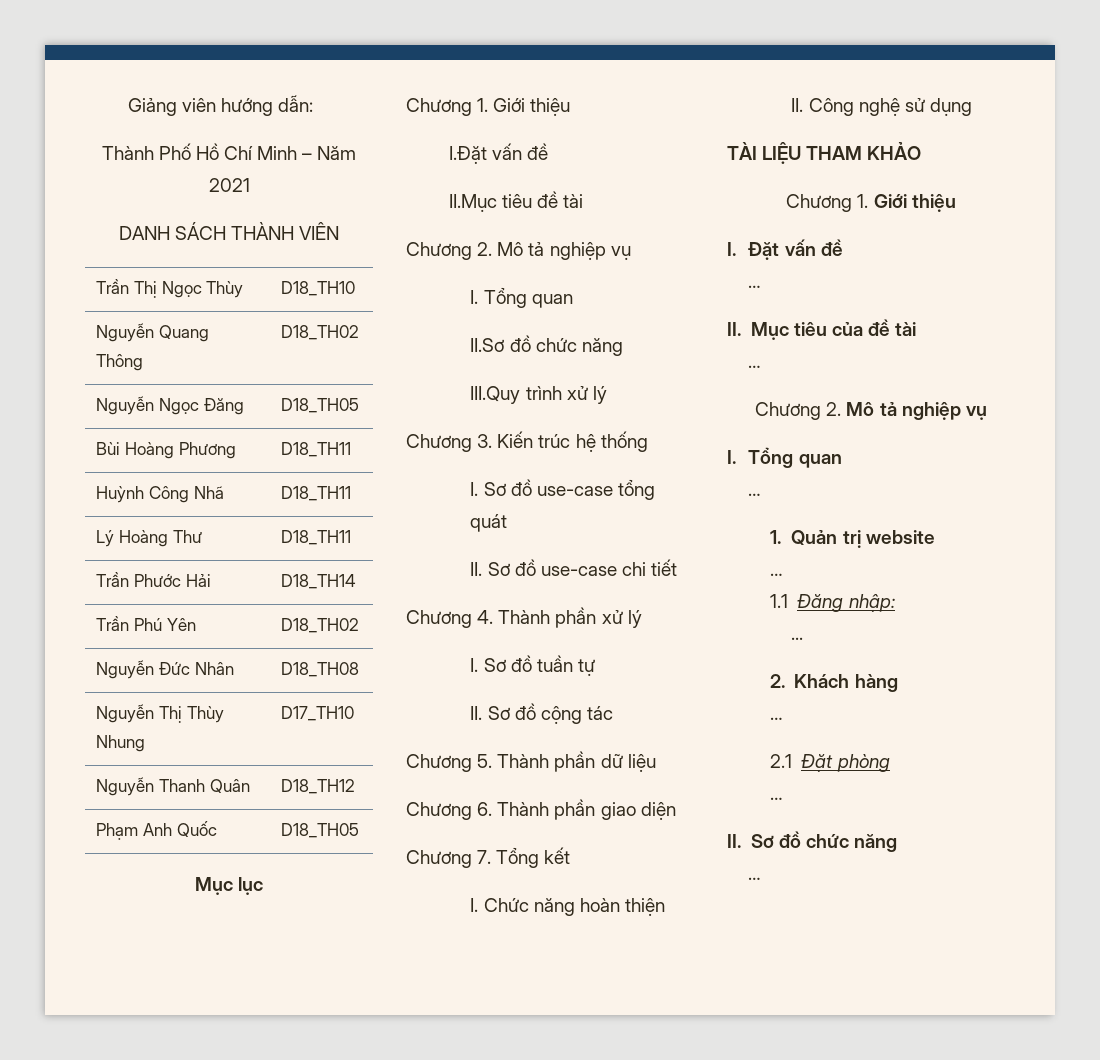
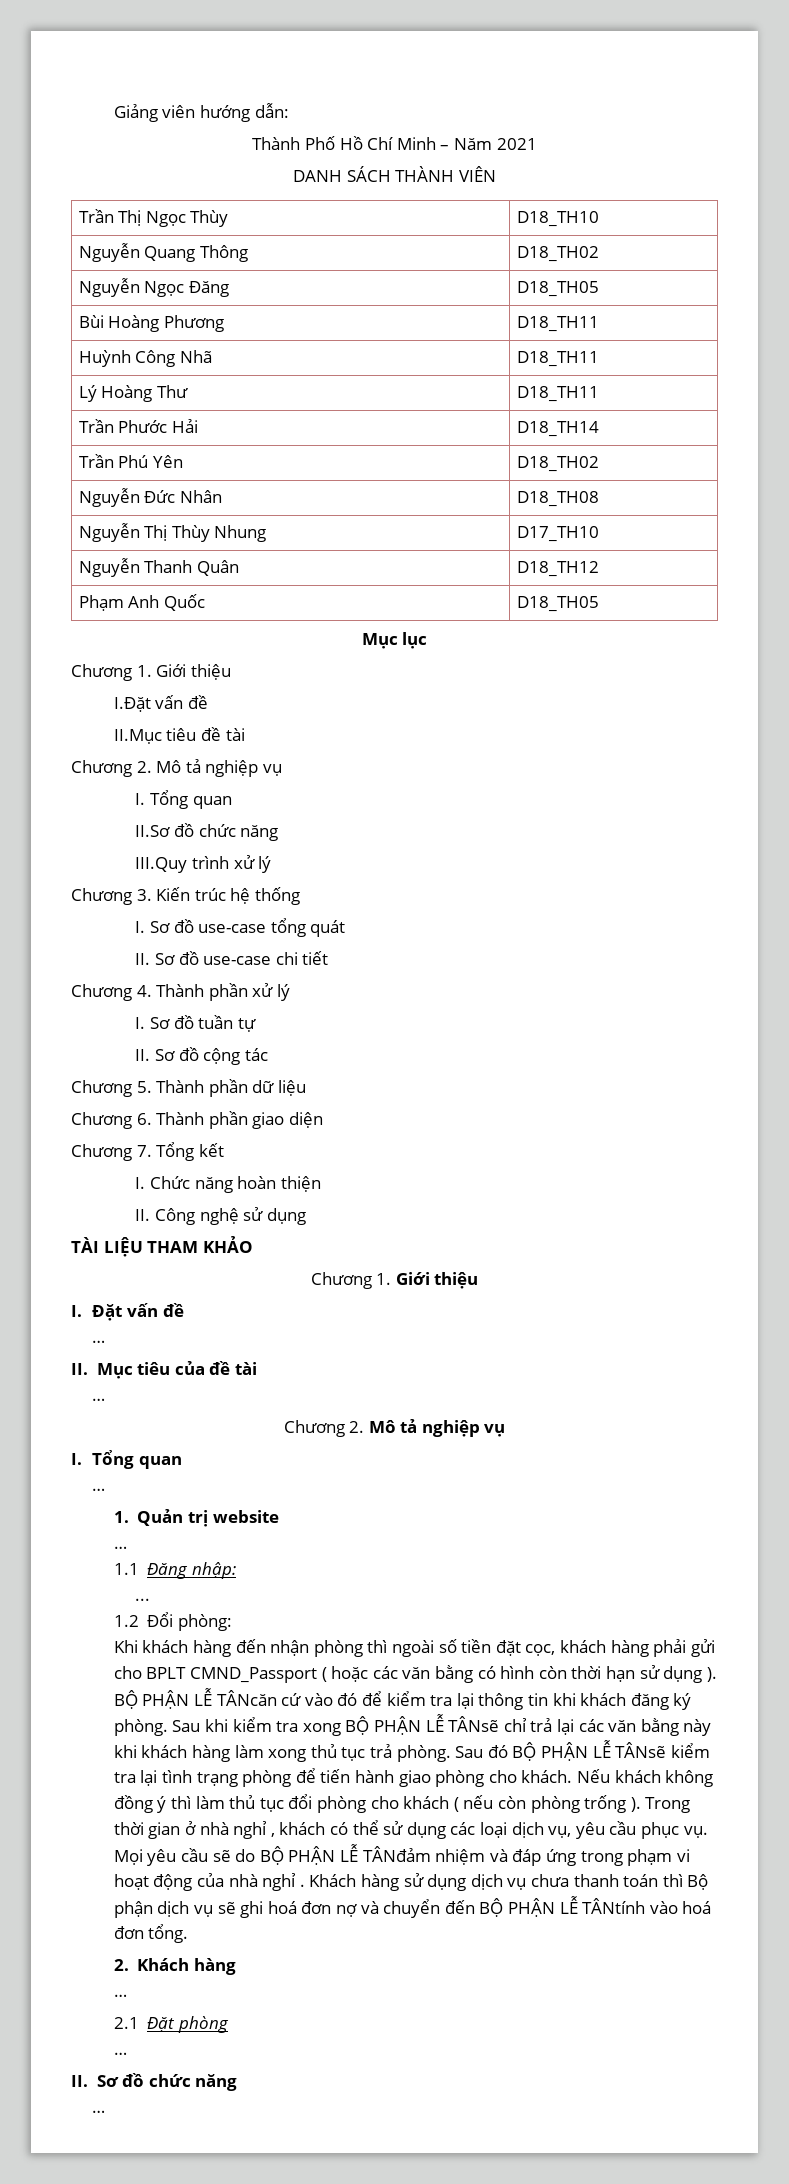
(804, 638) none -> [113,1612,232,1631] [113,1639,715,1657] [113,1665,717,1683] [113,1688,692,1710] [113,1714,712,1736] [113,1740,710,1762] [113,1768,714,1787] [113,1794,691,1813] [113,1820,708,1839] [113,1844,690,1866] [113,1873,709,1891] [113,1896,712,1918] [113,1924,189,1943] // 1.2 Đổi phòng: // Khi khách hàng đến nhận phòng thì ngoài số tiền đặt cọc, khách hàng phải gửi cho BPLT CMND_Passport ( hoặc các văn bằng có hình còn thời hạn sử dụng ). BỘ PHẬN LỄ TÂNcăn cứ vào đó để kiểm tra lại thông tin khi khách đăng ký phòng. Sau khi kiểm tra xong BỘ PHẬN LỄ TÂNsẽ chỉ trả lại các văn bằng này khi khách hàng làm xong thủ tục trả phòng. Sau đó BỘ PHẬN LỄ TÂNsẽ kiểm tra lại tình trạng phòng để tiến hành giao phòng cho khách. Nếu khách không đồng ý thì làm thủ tục đổi phòng cho khách ( nếu còn phòng trống ). Trong thời gian ở nhà nghỉ , khách có thể sử dụng các loại dịch vụ, yêu cầu phục vụ. Mọi yêu cầu sẽ do BỘ PHẬN LỄ TÂNđảm nhiệm và đáp ứng trong phạm vi hoạt động của nhà nghỉ . Khách hàng sử dụng dịch vụ chưa thanh toán thì Bộ phận dịch vụ sẽ ghi hoá đơn nợ và chuyển đến BỘ PHẬN LỄ TÂNtính vào hoá đơn tổng.

